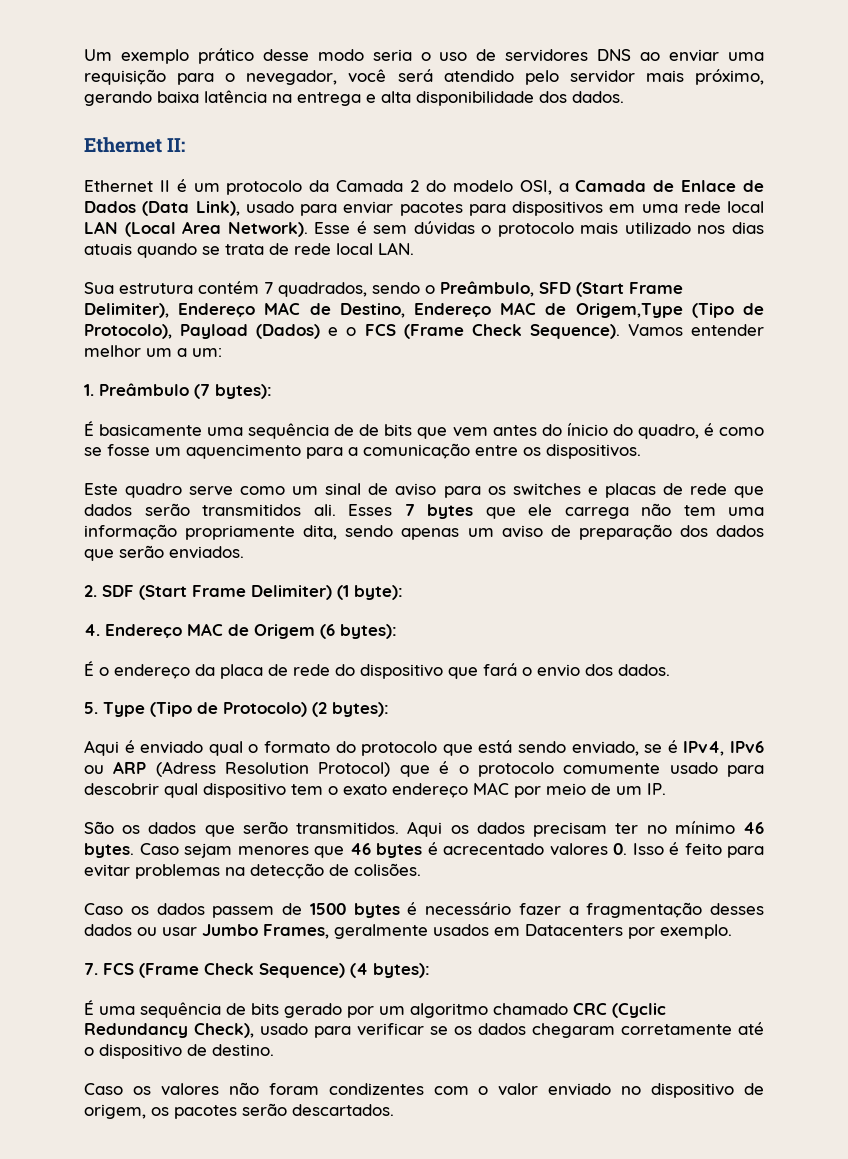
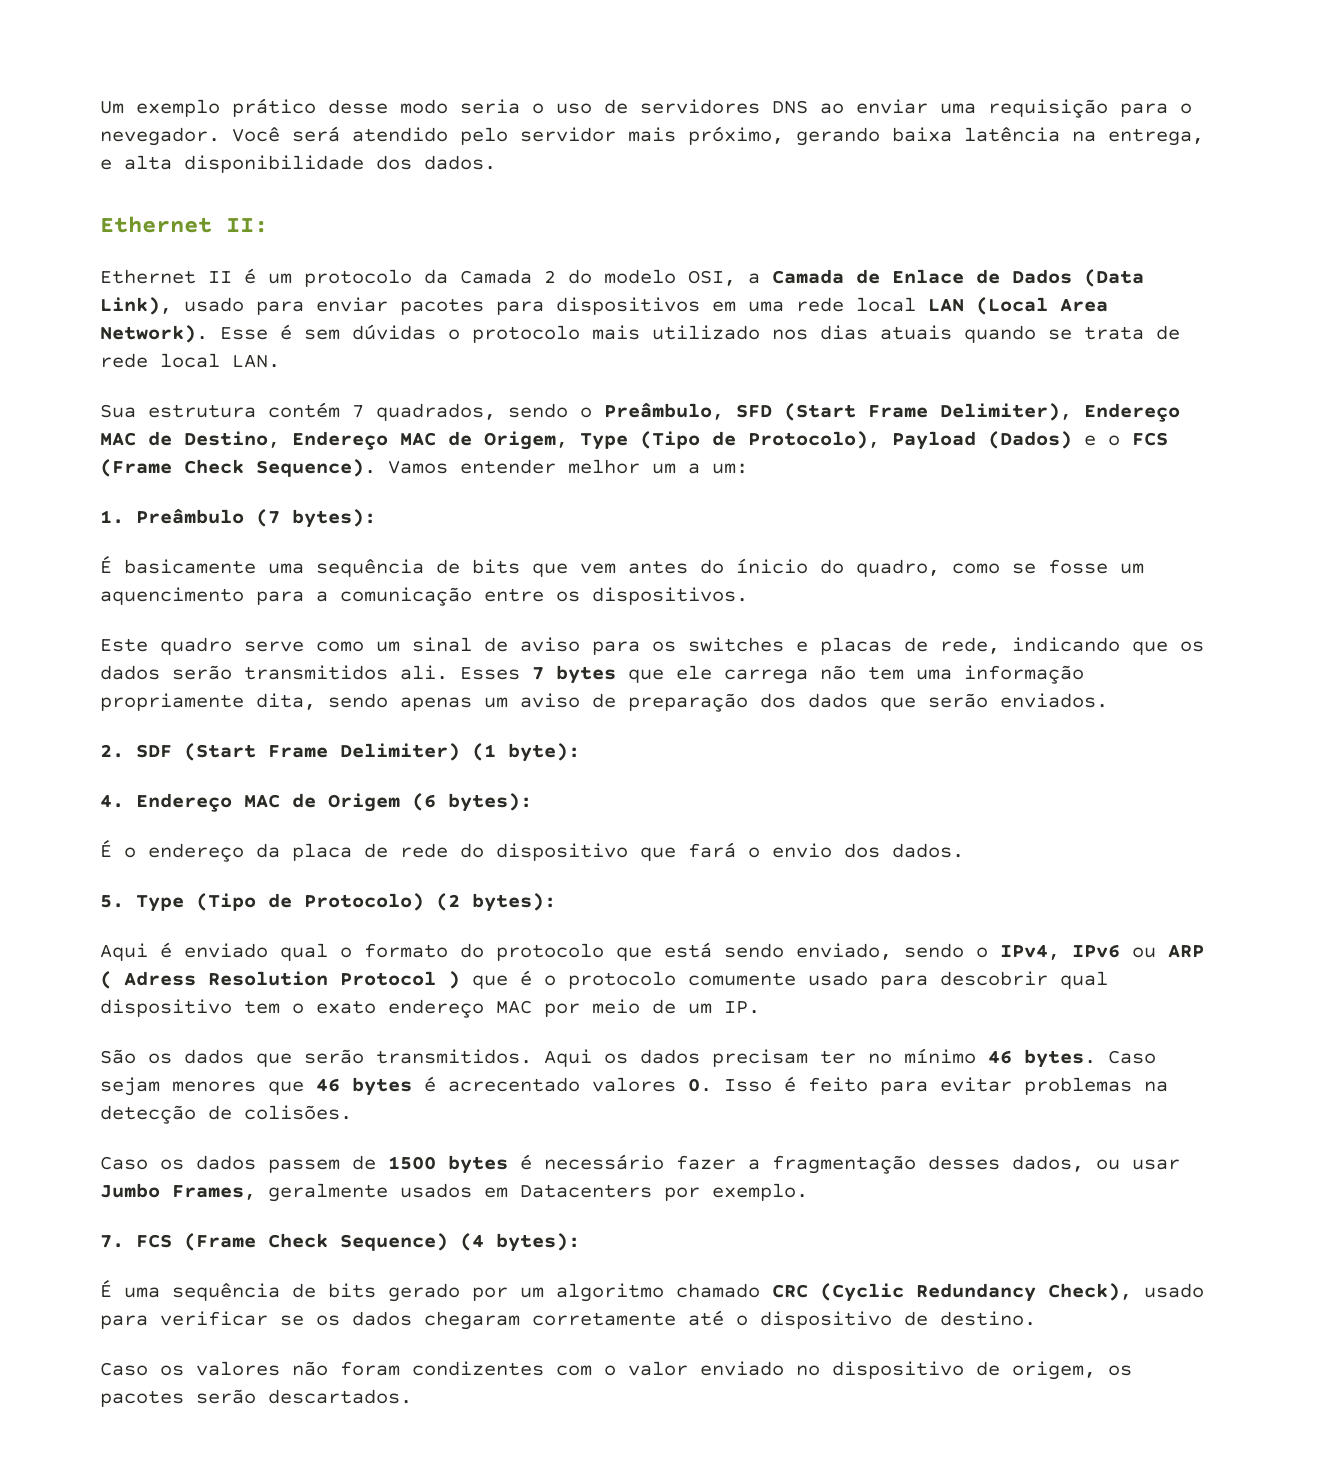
[246,69,387,85] nevegador, você -> [100,127,280,146] nevegador. Você
[297,92,361,106] entrega -> [1108,128,1204,146] entrega,
[575,303,683,318] Origem,Type -> [484,431,628,450] Origem, Type
[359,424,380,436] de -> (460, 566) none
[703,423,714,436] é -> (940, 568) none
[689,483,765,498] rede que -> [940,637,1204,655] rede, indicando que os
[644,740,678,753] se é -> [904,943,988,958] sendo o
[155,761,391,777] (Adress Resolution Protocol) -> [100,971,460,989] ( Adress Resolution Protocol )
[84,924,132,936] dados -> [1012,1155,1084,1172] dados,

